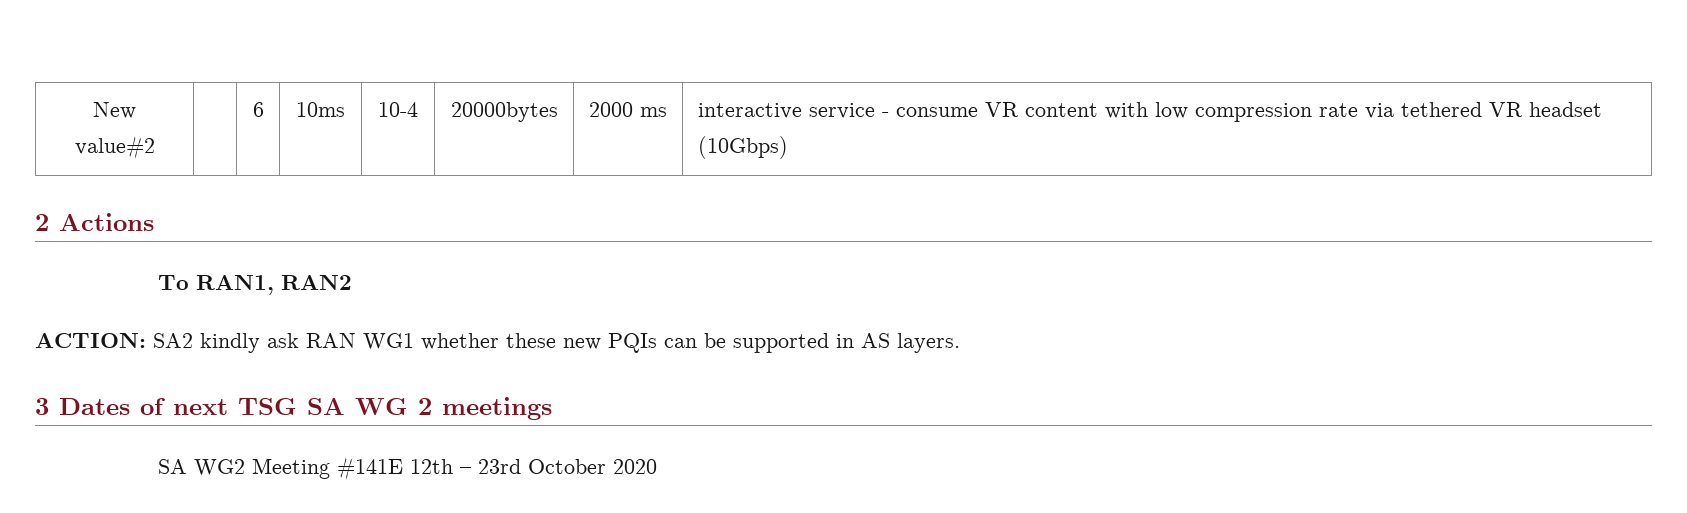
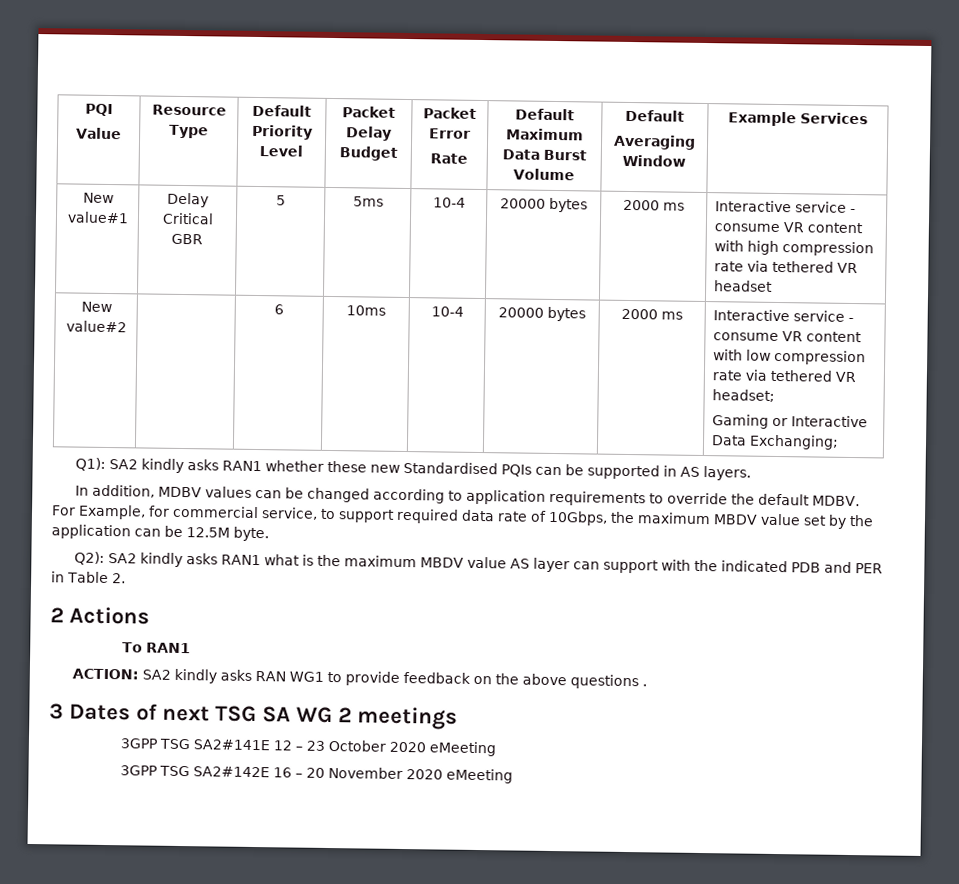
(93, 110) none -> [85,103,113,117] [76,127,122,140] [151,104,227,116] [169,124,210,139] [252,104,312,117] [251,124,313,140] [259,145,303,157] [342,106,396,118] [346,126,392,141] [338,146,398,161] [423,107,477,119] [429,128,471,139] [430,153,468,164] [515,108,575,121] [506,128,584,141] [501,149,587,161] [513,168,575,181] [625,109,685,122] [613,134,696,150] [622,154,686,167] [728,111,868,127] [82,192,114,204] [66,211,129,224] [167,192,209,208] [161,212,214,225] [171,233,203,245] [276,195,286,206] [352,196,384,207] [432,197,466,208] [500,197,588,213] [623,199,685,211] [715,200,857,214] [714,222,864,234] [714,240,875,257] [714,260,859,274] [714,280,774,292] PQI // Value | Resource Type | Default Priority Level | Packet Delay Budget | Packet Error // Rate | Default Maximum Data Burst Volume | Default // Averaging Window | Example Services // New value#1 | Delay Critical GBR | 5 | 5ms | 10-4 | 20000 bytes | 2000 ms | Interactive service - consume VR content with high compression rate via tethered VR headset //
[450,102,558,122] [589,102,667,117] [697,103,802,119] 20000bytes | 2000 ms | interactive -> [498,306,586,322] [621,308,683,320] [713,309,791,322] 20000 bytes | 2000 ms | Interactive
[1528,102,1602,117] [697,136,788,159] [35,213,154,231] [157,275,352,295] [35,333,414,353] headset (10Gbps) // 2 Actions // To RAN1, RAN2 // ACTION: SA2 kindly ask RAN WG1 -> [712,389,776,402] [712,414,869,429] [711,434,840,450] [74,457,262,474] headset; // Gaming or Interactive Data Exchanging; // Q1): SA2 kindly asks RAN1
(601, 344) none -> [402,461,498,475] Standardised
(960, 343) none -> [74,484,860,507] [51,504,874,529] [51,524,269,542] [73,551,883,574] [51,571,126,584] [50,606,150,625] [121,642,191,654] [71,668,647,690] // In addition, MDBV values can be changed according to application requirements to override the default MDBV. For Example, for commercial service, to support required data rate of 10Gbps, the maximum MBDV value set by the application can be 12.5M byte. // Q2): SA2 kindly asks RAN1 what is the maximum MBDV value AS layer can support with the indicated PDB and PER in Table 2. // 2 Actions // To RAN1 // ACTION: SA2 kindly asks RAN WG1 to provide feedback on the above questions .
[157,457,657,480] SA WG2 Meeting #141E 12th – 23rd October 2020 -> [119,738,496,757] [119,765,513,784] 3GPP TSG SA2#141E 12 – 23 October 2020 eMeeting // 3GPP TSG SA2#142E 16 – 20 November 2020 eMeeting

